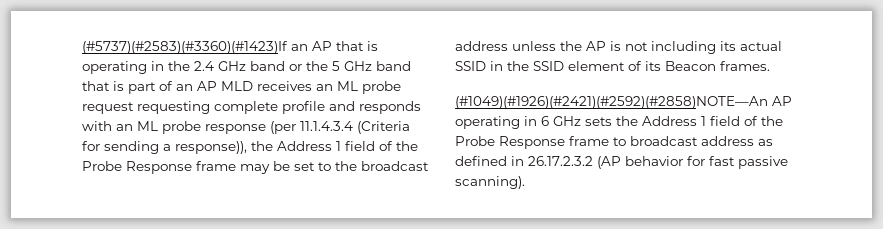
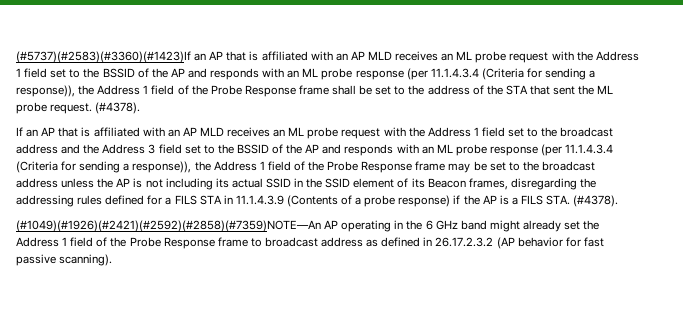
[82,61,411,74] [82,81,401,94] [82,101,325,114] operating in the 2.4 GHz band or the 5 GHz band that is part of an AP MLD receives an ML probe request requesting complete profile -> [261,51,639,63] [16,68,596,80] [16,85,614,97] [16,102,141,114] [16,127,614,139] [16,144,320,154] affiliated with an AP MLD receives an ML probe request with the Address 1 field set to the BSSID of the AP and responds with an ML probe response (per 11.1.4.3.4 (Criteria for sending a response)), the Address 1 field of the Probe Response frame shall be set to the address of the STA that sent the ML probe request. (#4378). // If an AP that is affiliated with an AP MLD receives an ML probe request with the Address 1 field set to the broadcast address and the Address 3 field set to the BSSID of the AP
[720,61,770,71] [455,96,768,109] frames. // (#1049)(#1926)(#2421)(#2592)(#2858)NOTE—An -> [468,178,596,190] [16,195,619,207] [16,220,321,232] frames, disregarding the addressing rules defined for a FILS STA in 11.1.4.3.9 (Contents of a probe response) if the AP is a FILS STA. (#4378). // (#1049)(#1926)(#2421)(#2592)(#2858)(#7359)NOTE—An
(537, 121) none -> [406,220,423,230] the
[585,117,612,126] sets -> [460,220,581,232] band might already set

